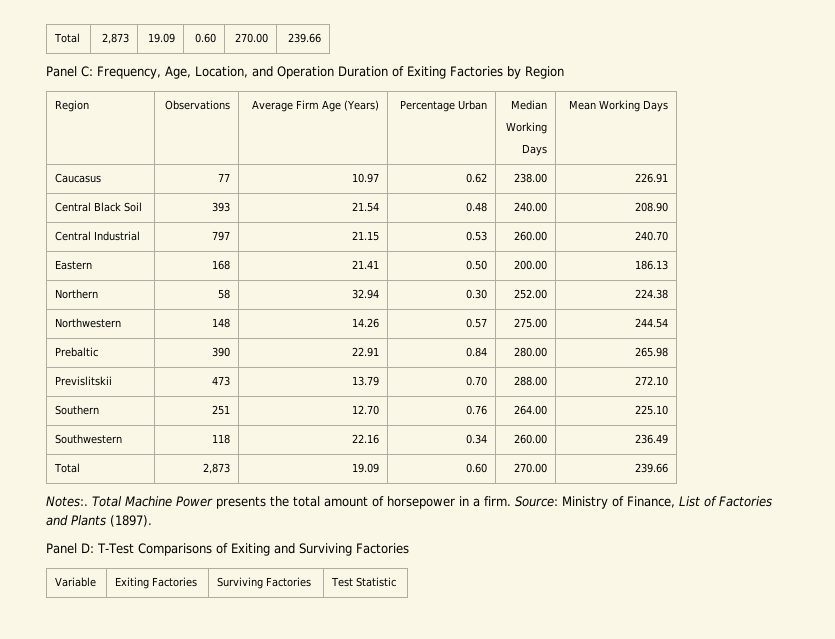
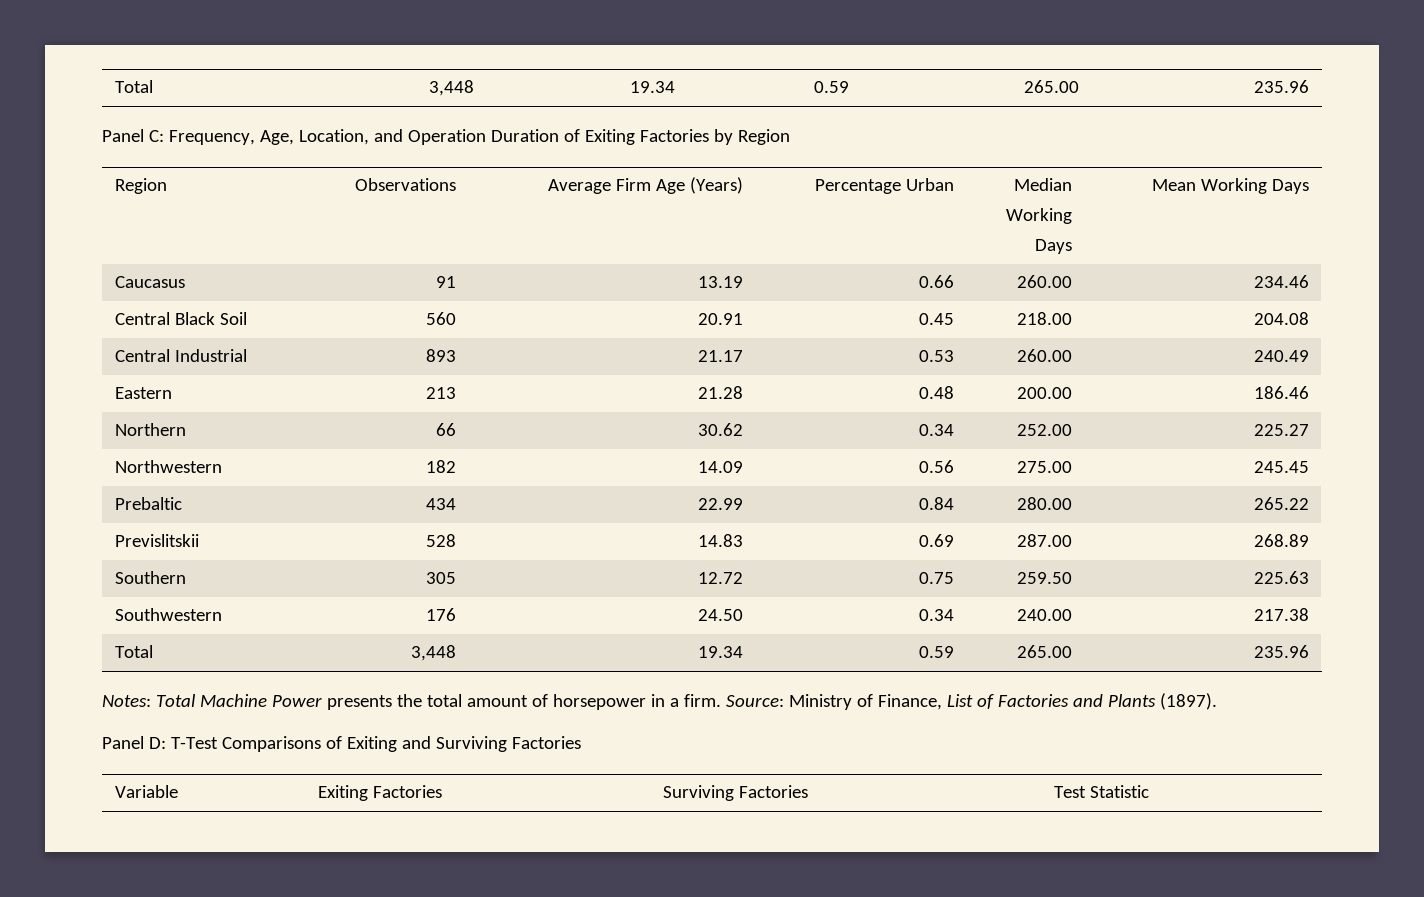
[54,33,81,43] [101,33,129,44] [147,33,175,43] [194,33,216,43] [234,33,268,43] [287,33,321,43] Total | 2,873 | 19.09 | 0.60 | 270.00 | 239.66 -> [115,80,154,93] [428,80,474,96] [629,81,675,93] [813,81,849,93] [1023,80,1079,93] [1253,80,1309,93] Total | 3,448 | 19.34 | 0.59 | 265.00 | 235.96
[217,173,230,182] [351,173,379,183] [465,173,487,183] [513,173,547,183] [634,173,668,183] [55,202,143,212] [211,202,230,212] [351,202,379,212] [465,202,487,212] [513,202,547,212] [634,202,668,212] 77 | 10.97 | 0.62 | 238.00 | 226.91 // Central Black Soil | 393 | 21.54 | 0.48 | 240.00 | 208.90 -> [435,276,456,288] [697,276,743,288] [918,275,954,288] [1016,275,1072,288] [1253,275,1309,288] [115,312,248,325] [425,312,456,325] [697,313,743,325] [918,313,954,325] [1016,312,1072,325] [1253,312,1309,325] 91 | 13.19 | 0.66 | 260.00 | 234.46 // Central Black Soil | 560 | 20.91 | 0.45 | 218.00 | 204.08
[211,231,230,241] [351,231,379,241] 797 | 21.15 -> [425,349,456,362] [697,350,743,362] 893 | 21.17
[634,231,668,241] 240.70 -> [1253,350,1309,362] 240.49
[211,260,230,270] [351,260,379,269] [465,260,487,270] 168 | 21.41 | 0.50 -> [425,387,456,399] [697,386,743,399] [918,386,954,399] 213 | 21.28 | 0.48
[634,260,668,270] 186.13 -> [1253,386,1309,399] 186.46
[217,289,230,299] [351,289,379,299] [465,289,487,299] 58 | 32.94 | 0.30 -> [435,423,456,436] [697,423,743,436] [918,424,954,436] 66 | 30.62 | 0.34
[634,289,668,299] 224.38 -> [1253,424,1309,436] 225.27
[211,318,230,328] [351,318,379,328] [465,318,487,328] 148 | 14.26 | 0.57 -> [425,460,456,473] [697,461,743,473] [918,460,954,473] 182 | 14.09 | 0.56
[634,318,668,328] 244.54 -> [1253,461,1309,473] 245.45
[211,347,230,357] [351,347,379,357] 390 | 22.91 -> [425,498,456,510] [697,498,743,510] 434 | 22.99
[634,347,668,357] 265.98 -> [1253,497,1309,510] 265.22
[211,376,230,386] [351,376,379,386] [465,376,487,386] [513,376,547,386] [634,376,668,386] [55,405,100,415] [211,405,230,415] [351,405,379,415] [465,405,487,415] [513,405,547,415] [634,405,668,415] 473 | 13.79 | 0.70 | 288.00 | 272.10 // Southern | 251 | 12.70 | 0.76 | 264.00 | 225.10 -> [425,534,456,547] [697,534,743,547] [918,534,954,547] [1016,534,1072,547] [1253,534,1309,547] [115,571,187,584] [425,572,456,584] [697,572,743,584] [918,572,954,584] [1016,572,1072,584] [1253,571,1309,584] 528 | 14.83 | 0.69 | 287.00 | 268.89 // Southern | 305 | 12.72 | 0.75 | 259.50 | 225.63
[211,434,230,444] [351,434,379,444] [465,434,487,444] [513,434,547,444] [634,434,668,444] [54,463,81,473] [202,463,230,474] [351,463,379,473] [465,463,487,473] [513,463,547,473] [634,463,668,473] [46,496,88,507] 118 | 22.16 | 0.34 | 260.00 | 236.49 // Total | 2,873 | 19.09 | 0.60 | 270.00 | 239.66 // Notes:. -> [425,608,456,621] [697,609,743,621] [918,609,954,621] [1016,609,1072,621] [1253,608,1309,621] [115,645,154,658] [410,645,456,661] [697,646,743,658] [918,646,954,658] [1016,645,1072,658] [1253,645,1309,658] [102,695,151,707] 176 | 24.50 | 0.34 | 240.00 | 217.38 // Total | 3,448 | 19.34 | 0.59 | 265.00 | 235.96 // Notes:

